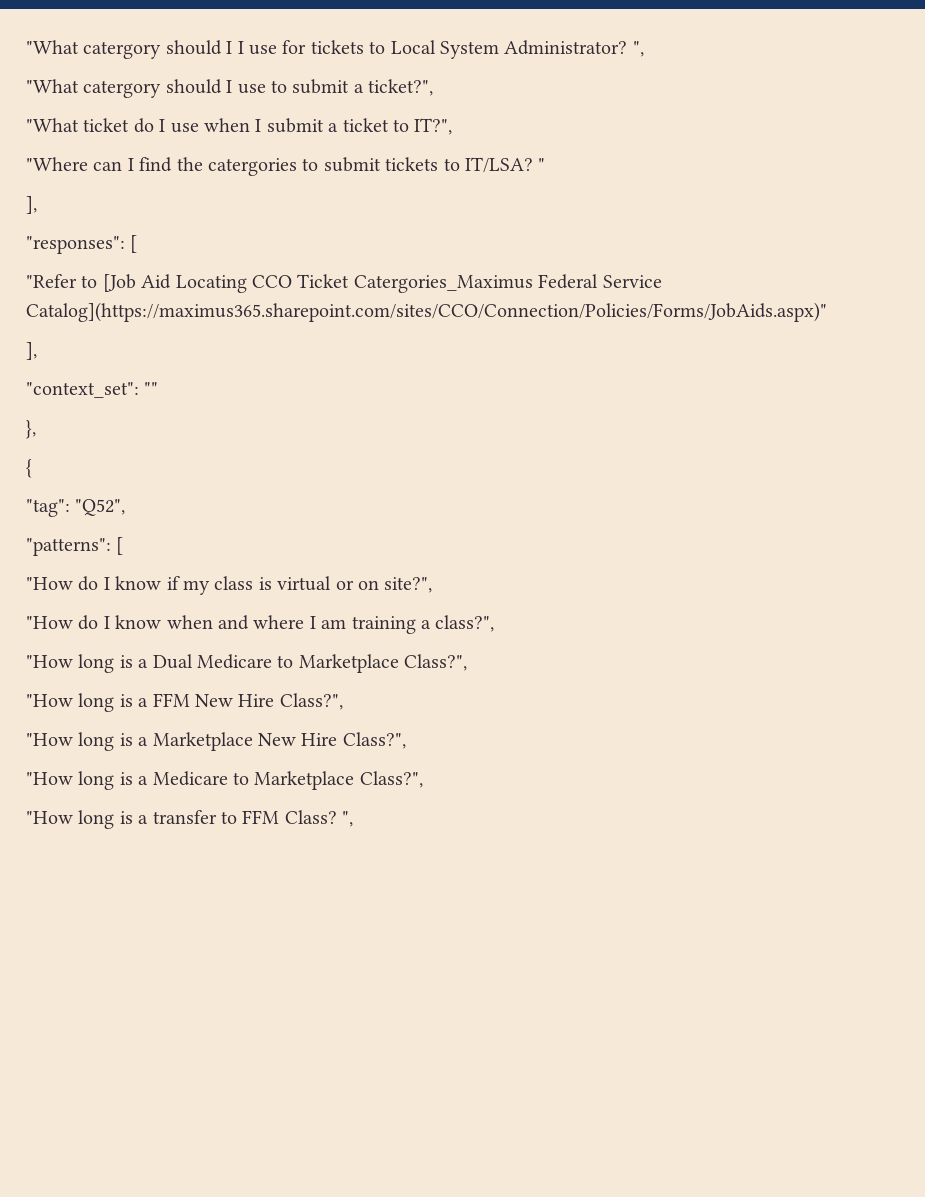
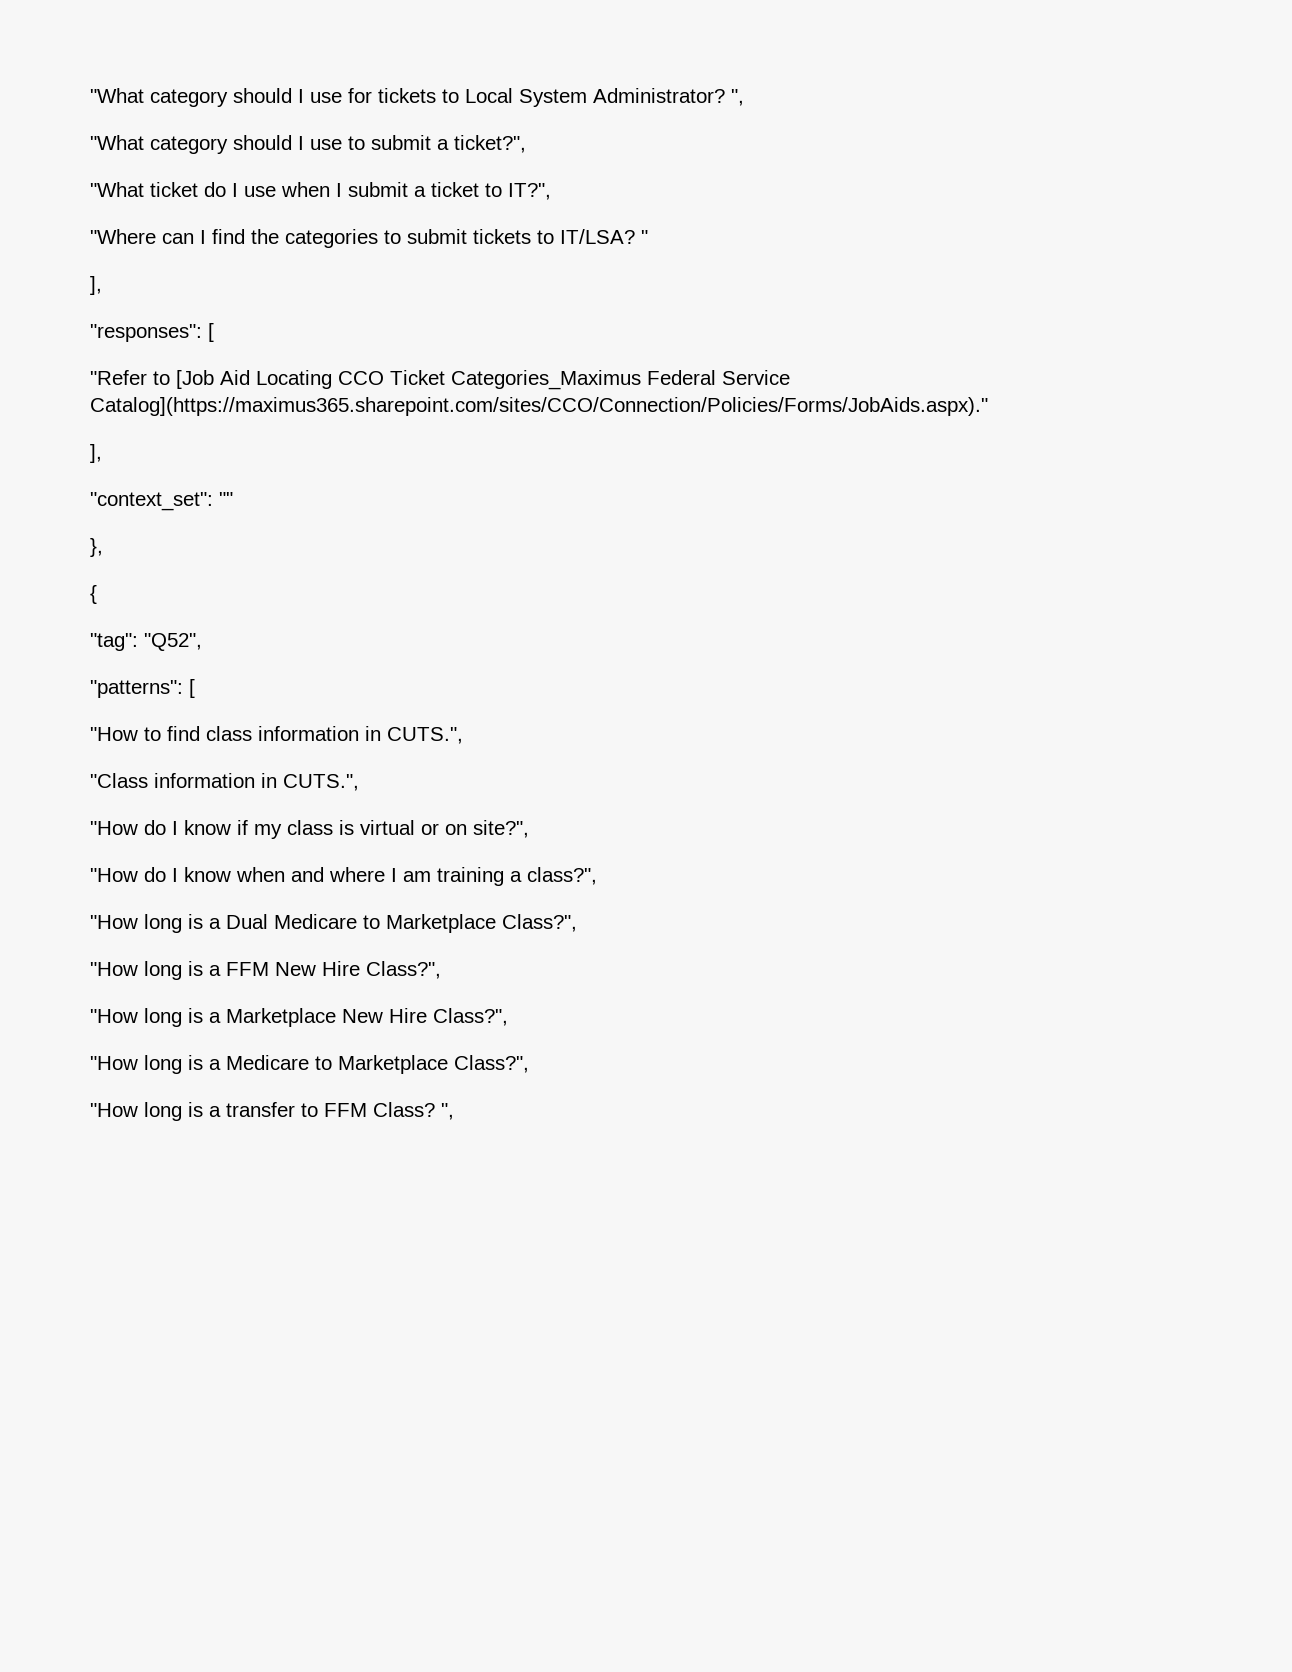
[26,40,244,59] "What catergory should I I -> [90,88,304,107] "What category should I
[83,80,162,98] catergory -> [150,136,228,154] category
[208,158,297,176] catergories -> [285,229,378,248] categories
[353,275,533,293] Catergories_Maximus -> [451,370,641,390] Categories_Maximus
[26,302,827,322] Catalog](https://maximus365.sharepoint.com/sites/CCO/Connection/Policies/Forms/JobAids.aspx)" -> [90,397,988,416] Catalog](https://maximus365.sharepoint.com/sites/CCO/Connection/Policies/Forms/JobAids.aspx)."
(124, 546) none -> [90,726,463,744] [90,773,359,791] // "How to find class information in CUTS.", // "Class information in CUTS.",

